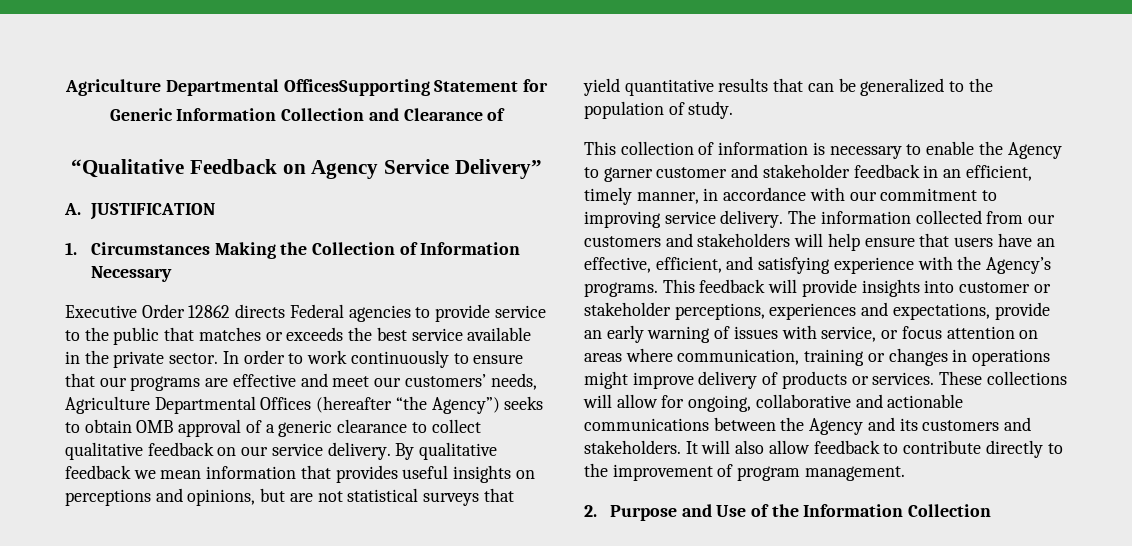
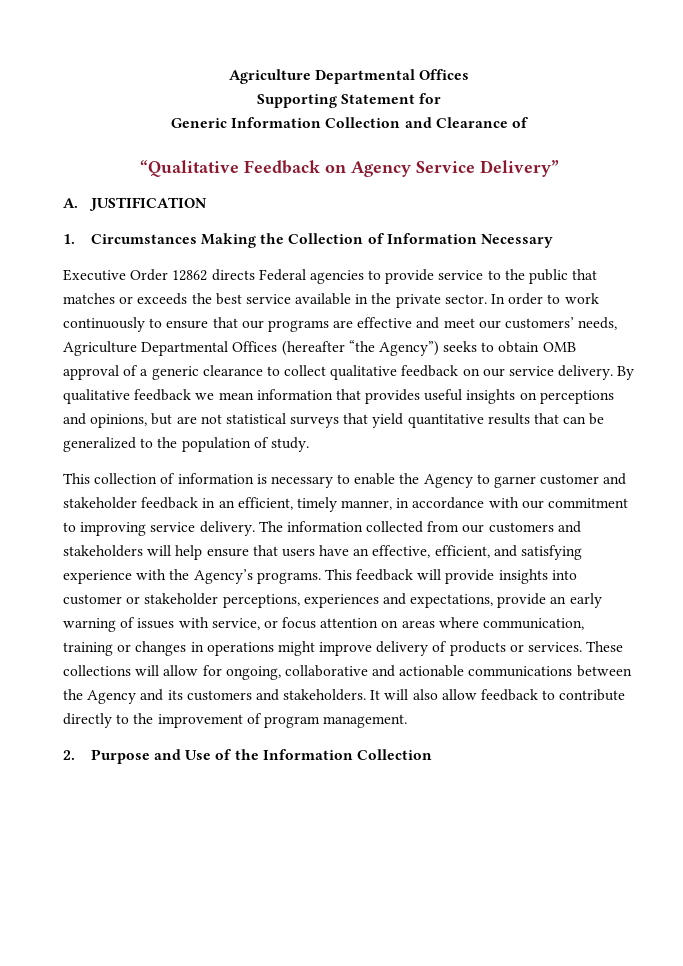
[65,79,430,96] Agriculture Departmental OfficesSupporting -> [228,69,470,84] [256,94,337,108] Agriculture Departmental Offices // Supporting

